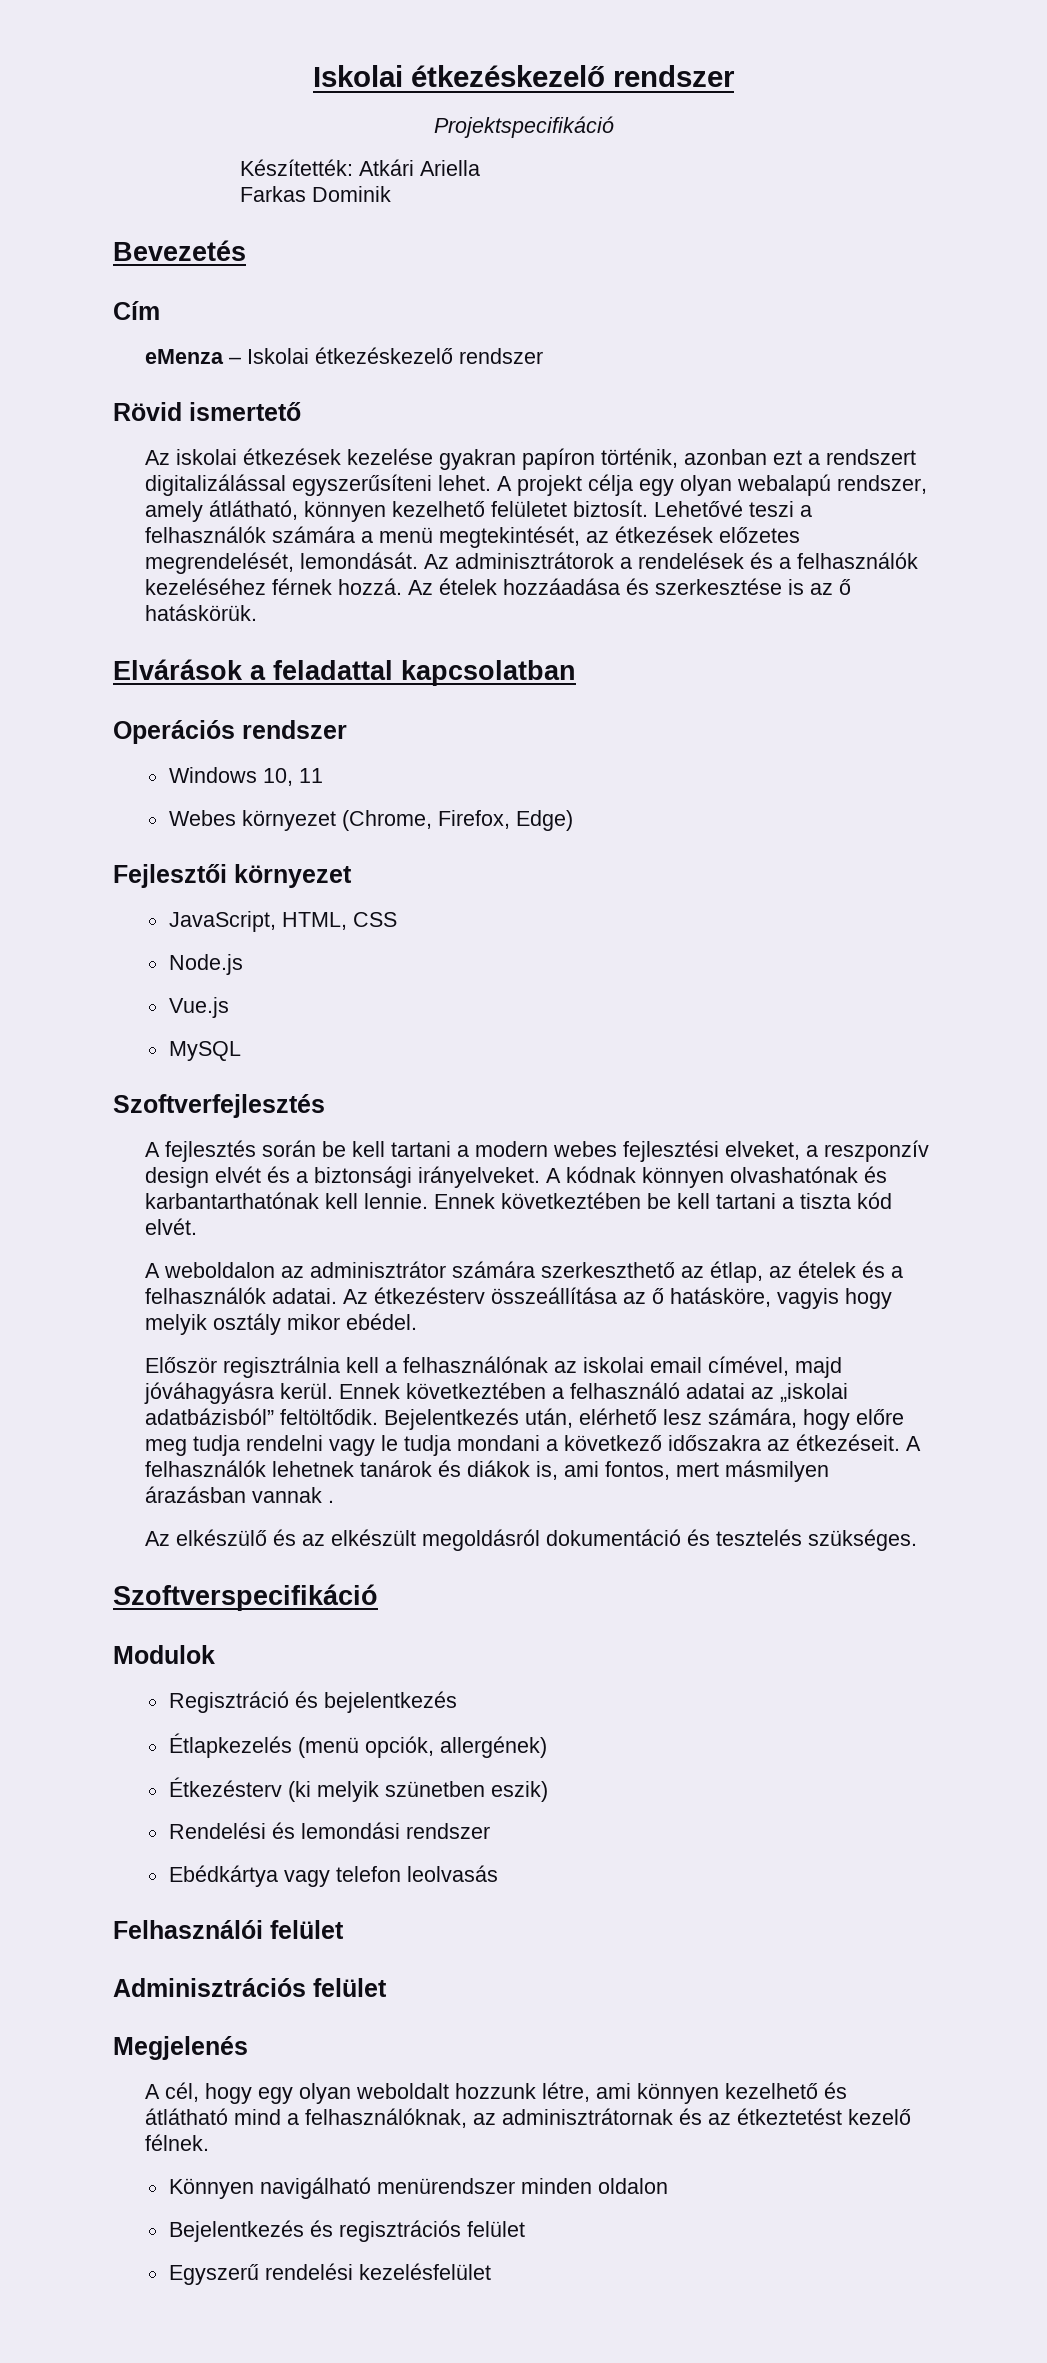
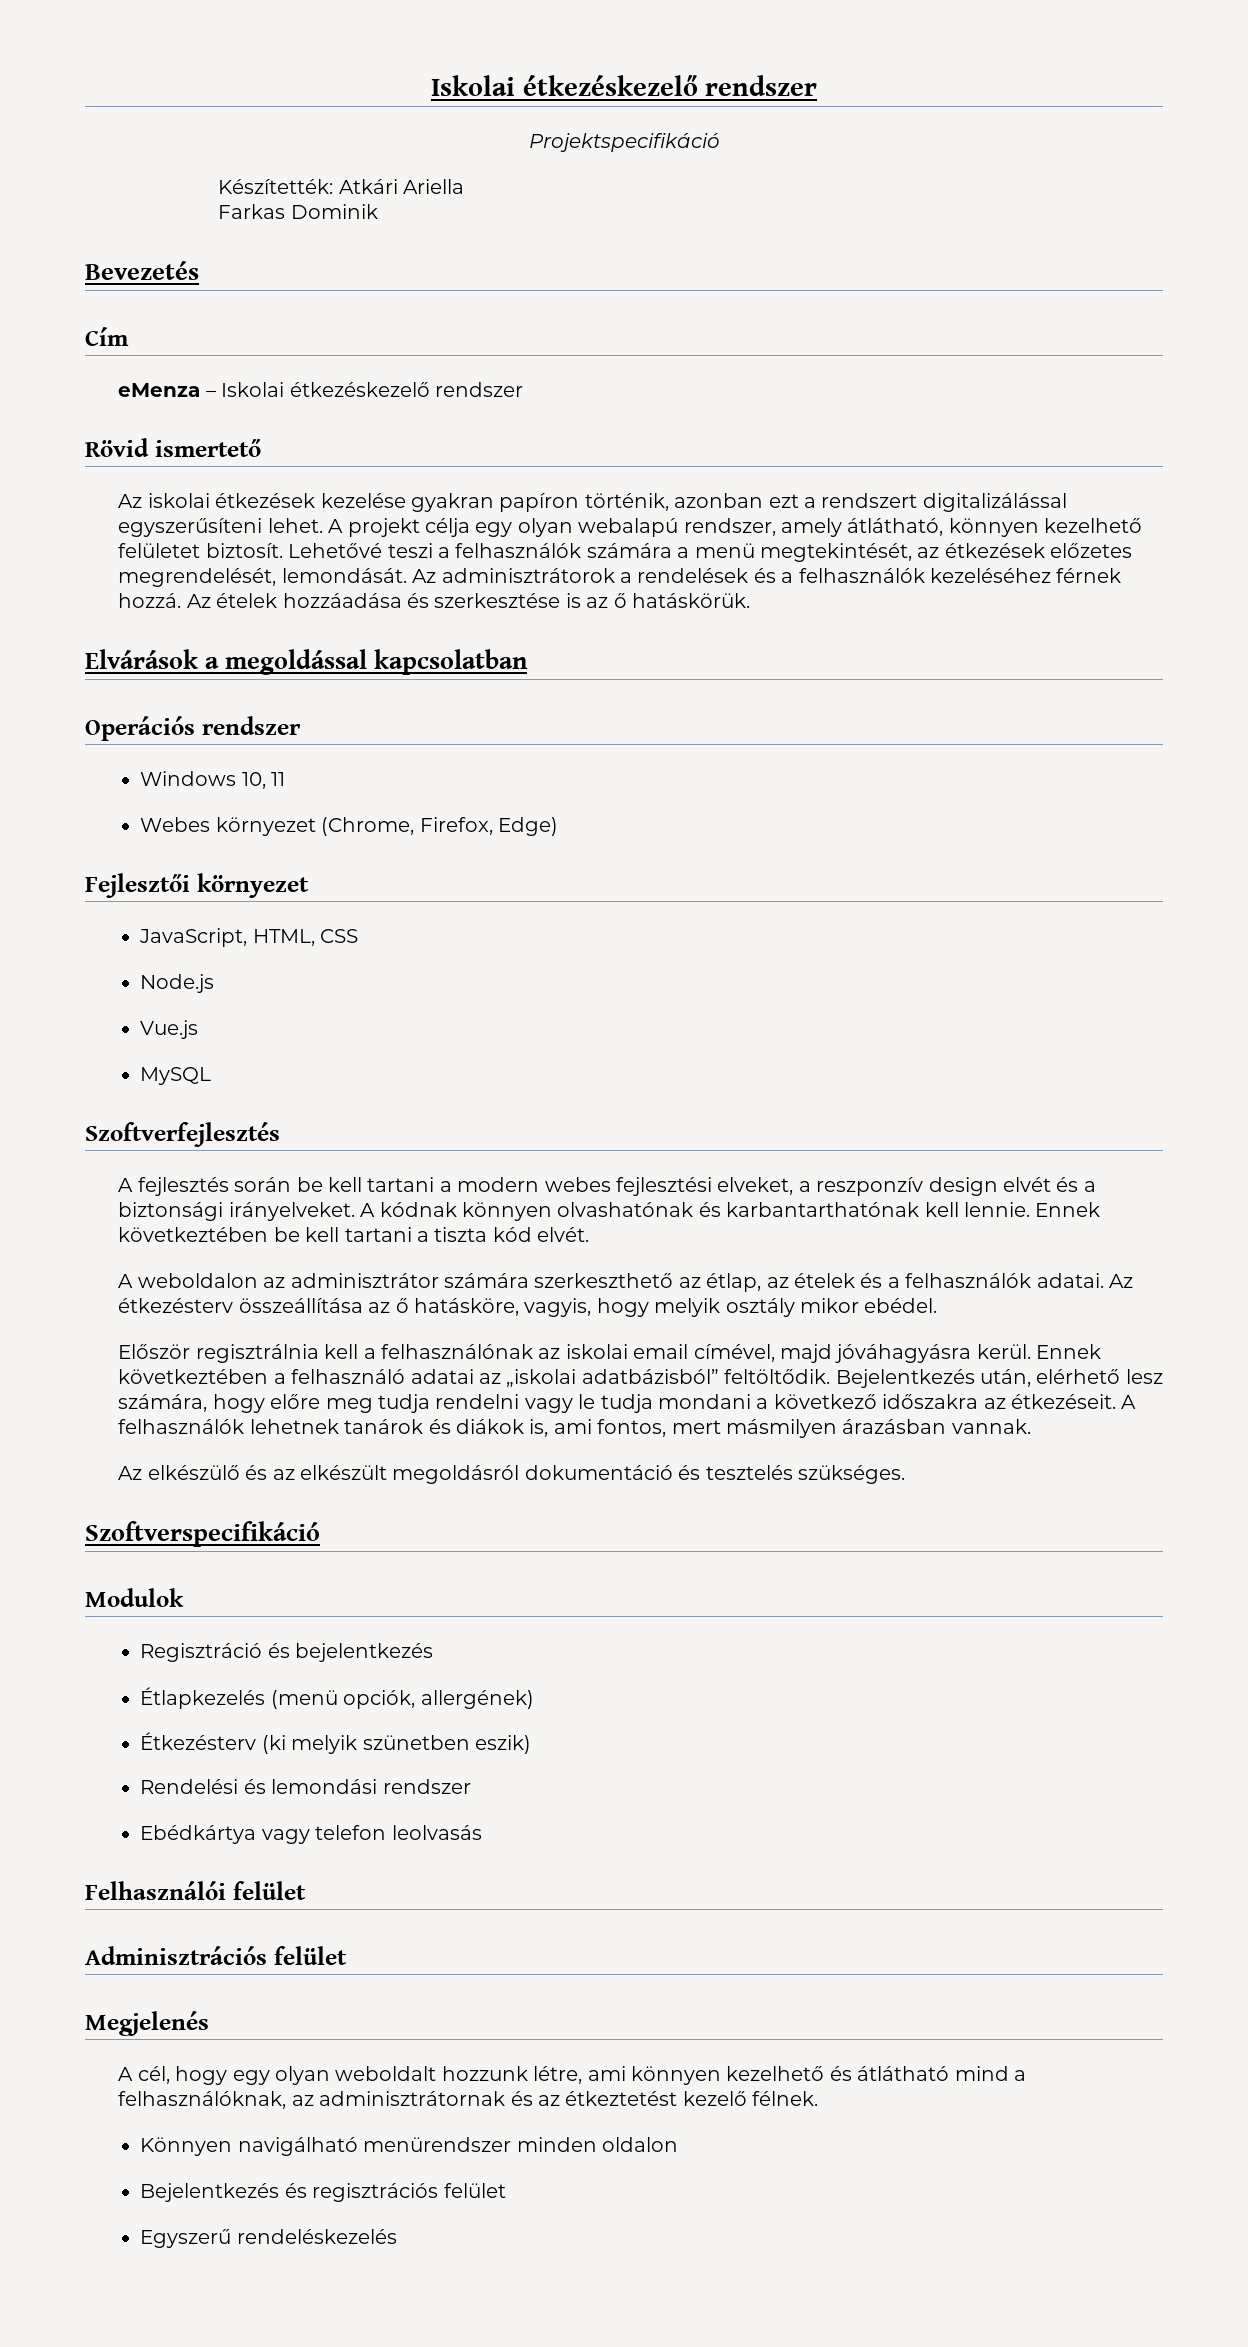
[273,660,393,680] feladattal -> [225,649,368,675] megoldással
[776,1288,839,1309] vagyis -> [524,1298,592,1317] vagyis,
[251,1487,334,1503] vannak . -> [951,1419,1031,1434] vannak.
[264,2263,491,2280] rendelési kezelésfelület -> [236,2229,397,2244] rendeléskezelés

